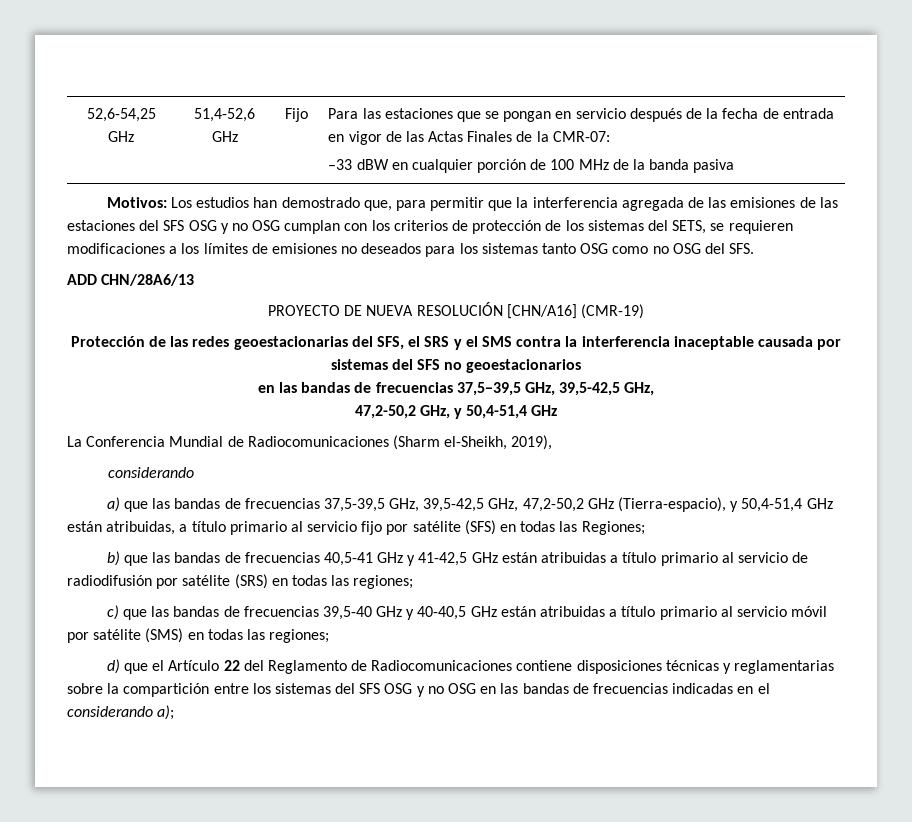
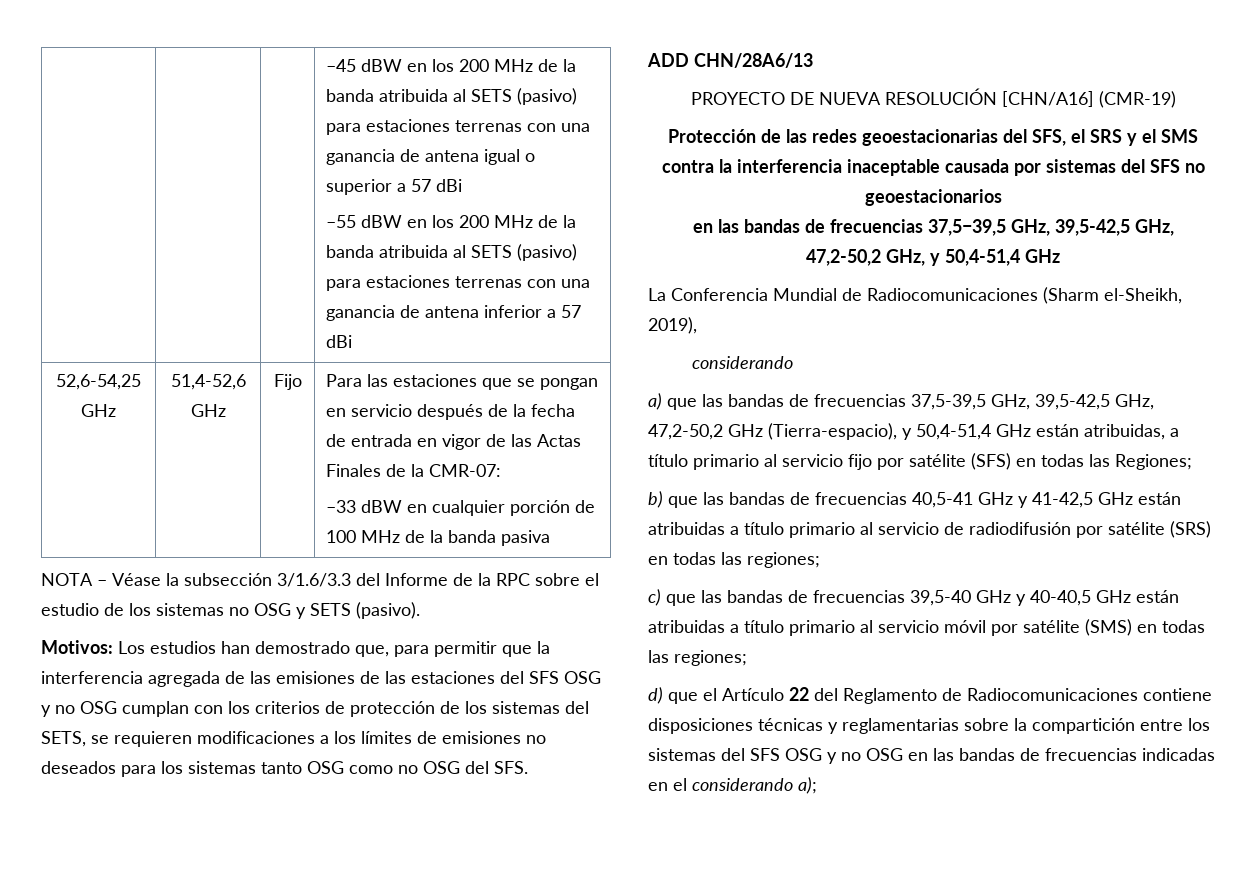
(86, 115) none -> [326,59,577,72] [326,88,578,105] [326,119,591,135] [326,149,536,165] [326,179,463,195] [326,215,577,228] [326,244,578,261] [326,275,591,291] [326,305,582,321] [326,335,353,348] | | | –45 dBW en los 200 MHz de la banda atribuida al SETS (pasivo) para estaciones terrenas con una ganancia de antena igual o superior a 57 dBi // –55 dBW en los 200 MHz de la banda atribuida al SETS (pasivo) para estaciones terrenas con una ganancia de antena inferior a 57 dBi //
(735, 166) none -> [41,573,599,587] [41,602,420,619] // NOTA – Véase la subsección 3/1.6/3.3 del Informe de la RPC sobre el estudio de los sistemas no OSG y SETS (pasivo).

